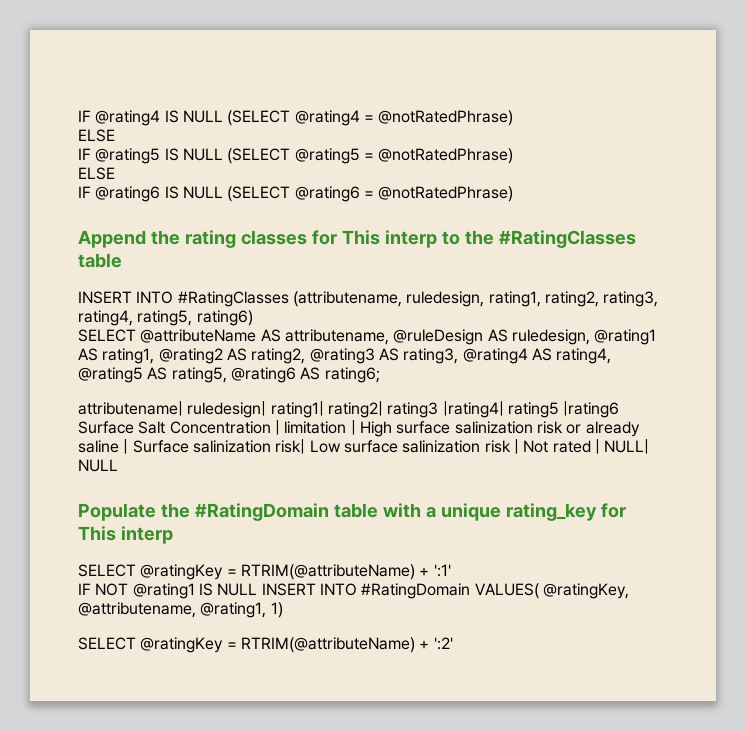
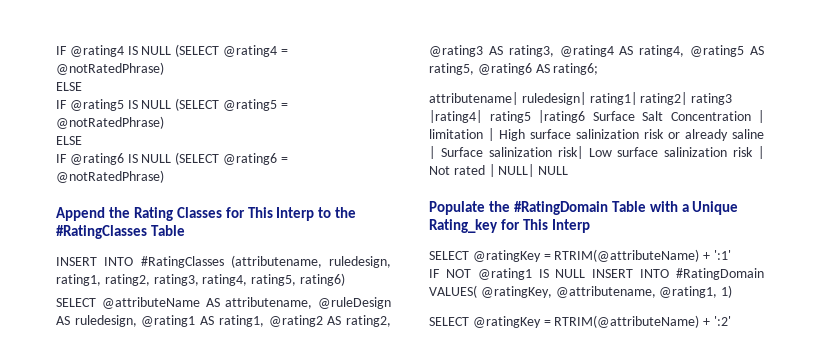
[184,230,437,248] rating classes for This interp -> [133,207,315,221] Rating Classes for This Interp
[78,253,122,268] table -> [150,225,185,236] Table
[333,503,378,518] table -> [611,201,646,212] Table
[440,503,626,521] [78,526,173,544] unique rating_key for This interp -> [692,201,739,215] [429,219,590,233] Unique Rating_key for This Interp

